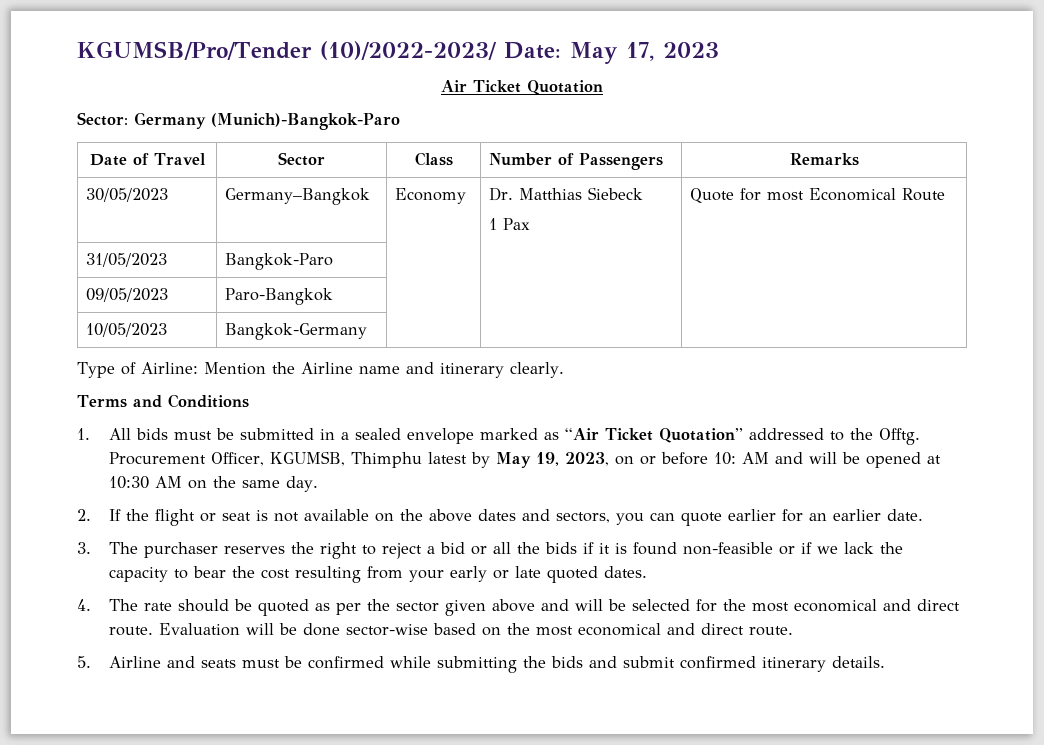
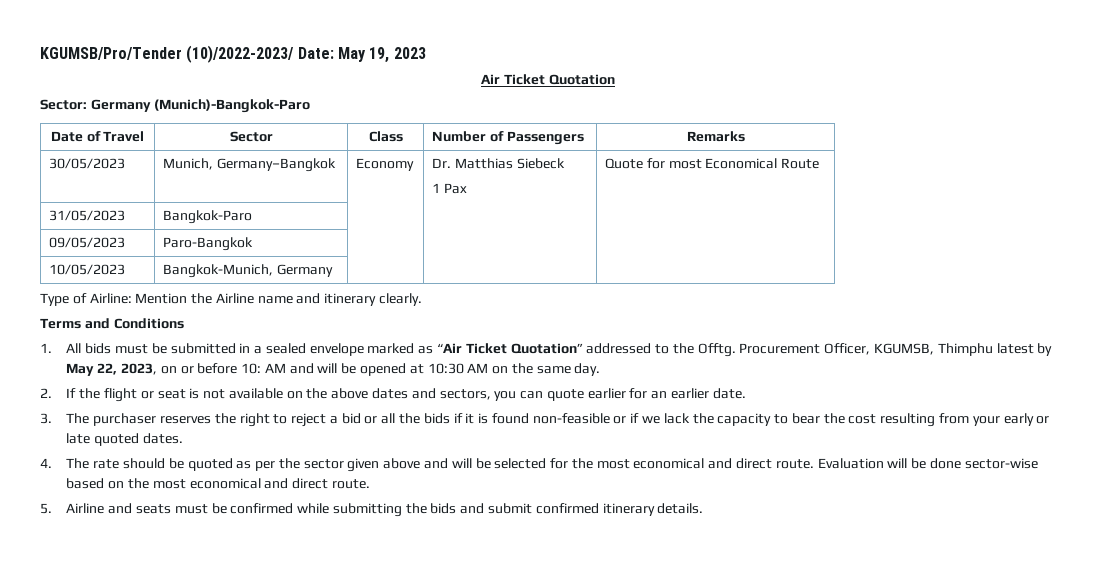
[625,42,654,61] 17, -> [369,47,390,63] 19,
(168, 195) none -> [163,158,214,170] Munich,
[224,323,367,340] Bangkok-Germany -> [163,264,333,278] Bangkok-Munich, Germany
[535,452,559,466] 19, -> [97,363,118,375] 22,

